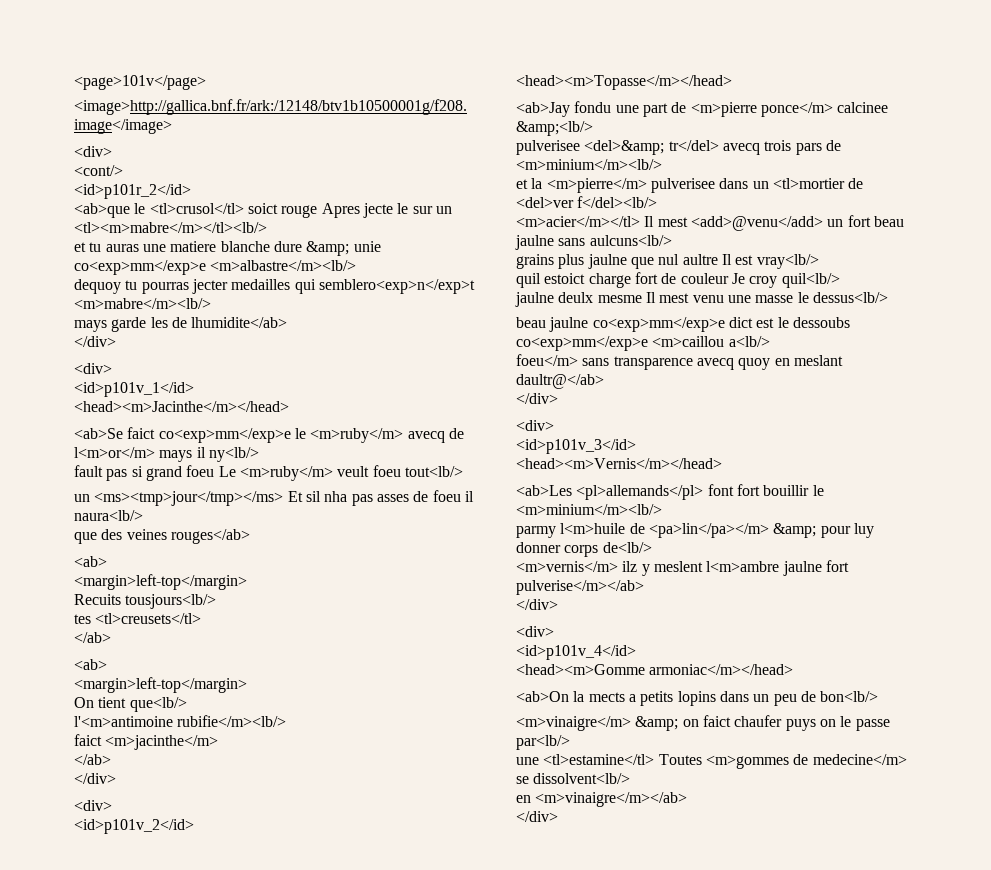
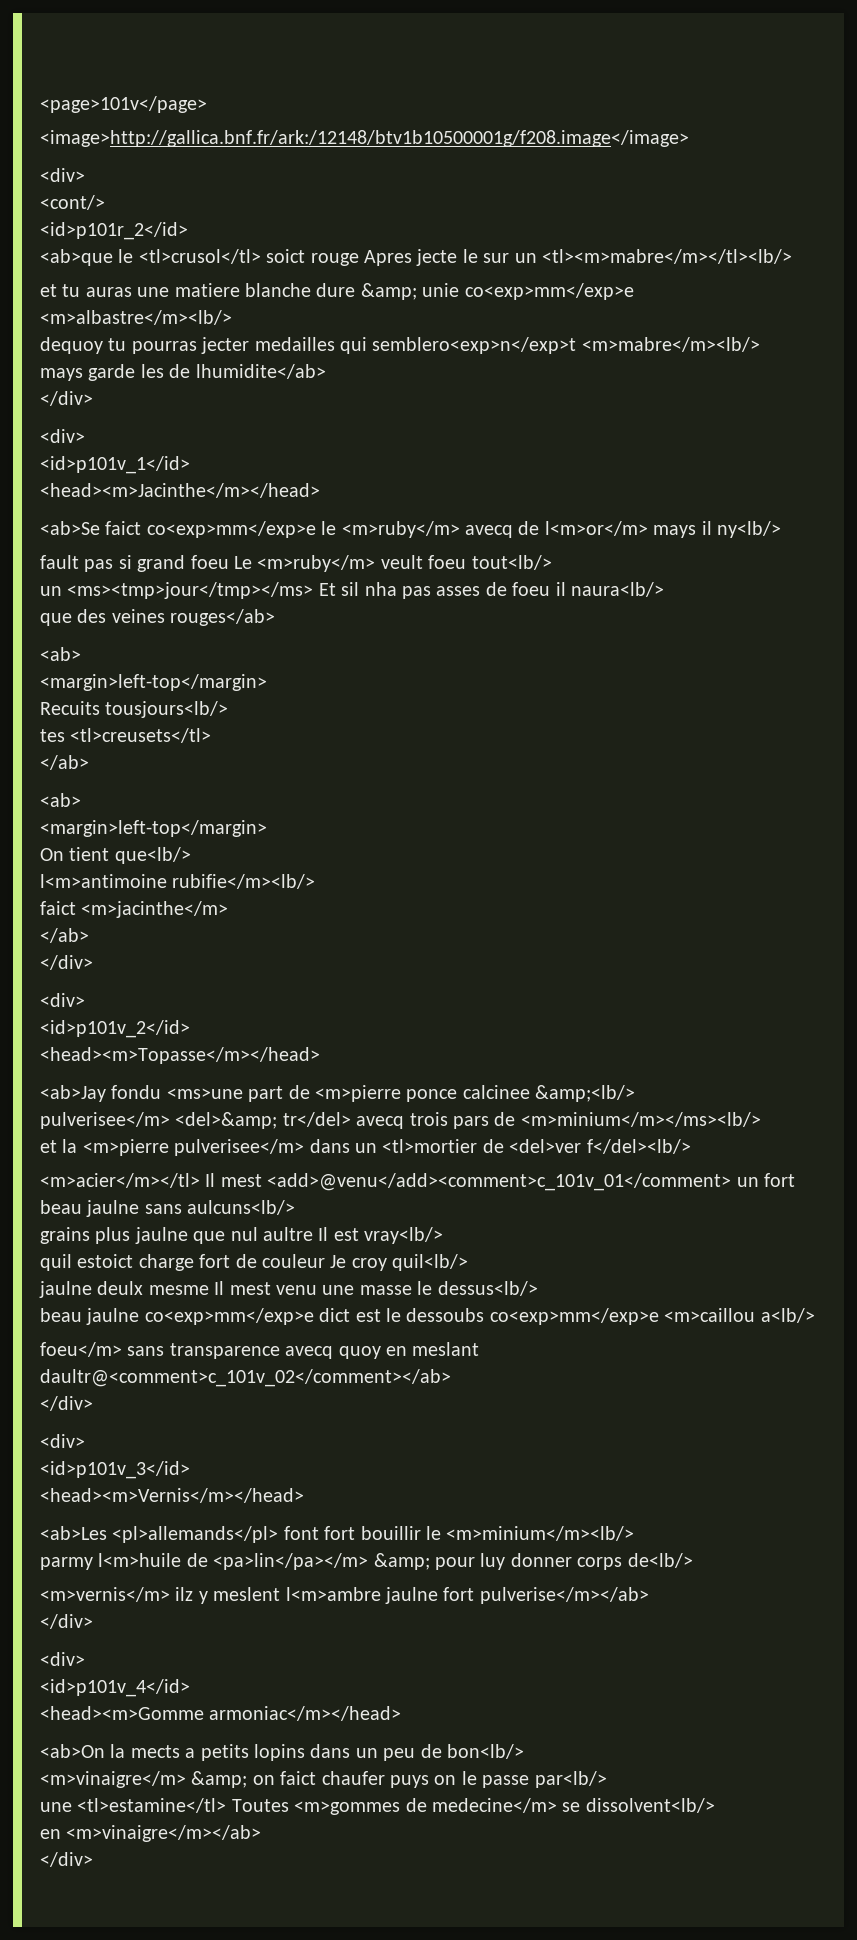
[74,716,173,727] l'<m>antimoine -> [40,874,167,888] l<m>antimoine
[615,105,639,113] une -> [166,1088,243,1099] <ms>une
[760,102,833,117] ponce</m> -> [406,1089,458,1102] ponce
[516,140,580,155] pulverisee -> [40,1112,170,1129] pulverisee</m>
[516,159,662,170] <m>minium</m><lb/> -> [520,1112,761,1127] <m>minium</m></ms><lb/>
[546,178,715,193] <m>pierre</m> pulverisee -> [82,1139,305,1156] <m>pierre pulverisee</m>
[690,216,823,231] <add>@venu</add> -> [267,1173,732,1191] <add>@venu</add><comment>c_101v_01</comment>
[516,374,604,389] daultr@</ab> -> [40,1369,451,1387] daultr@<comment>c_101v_02</comment></ab>

